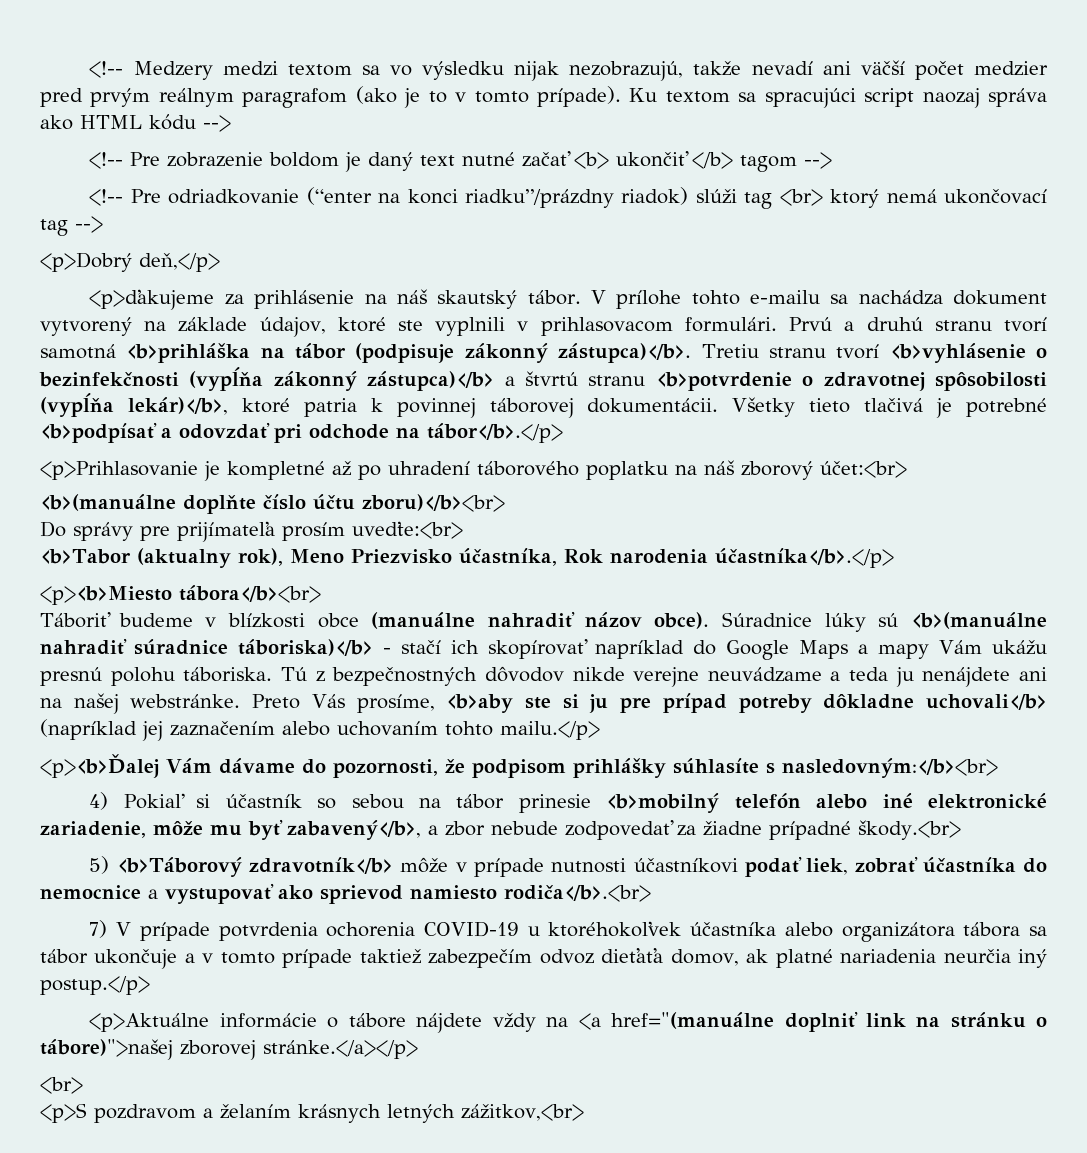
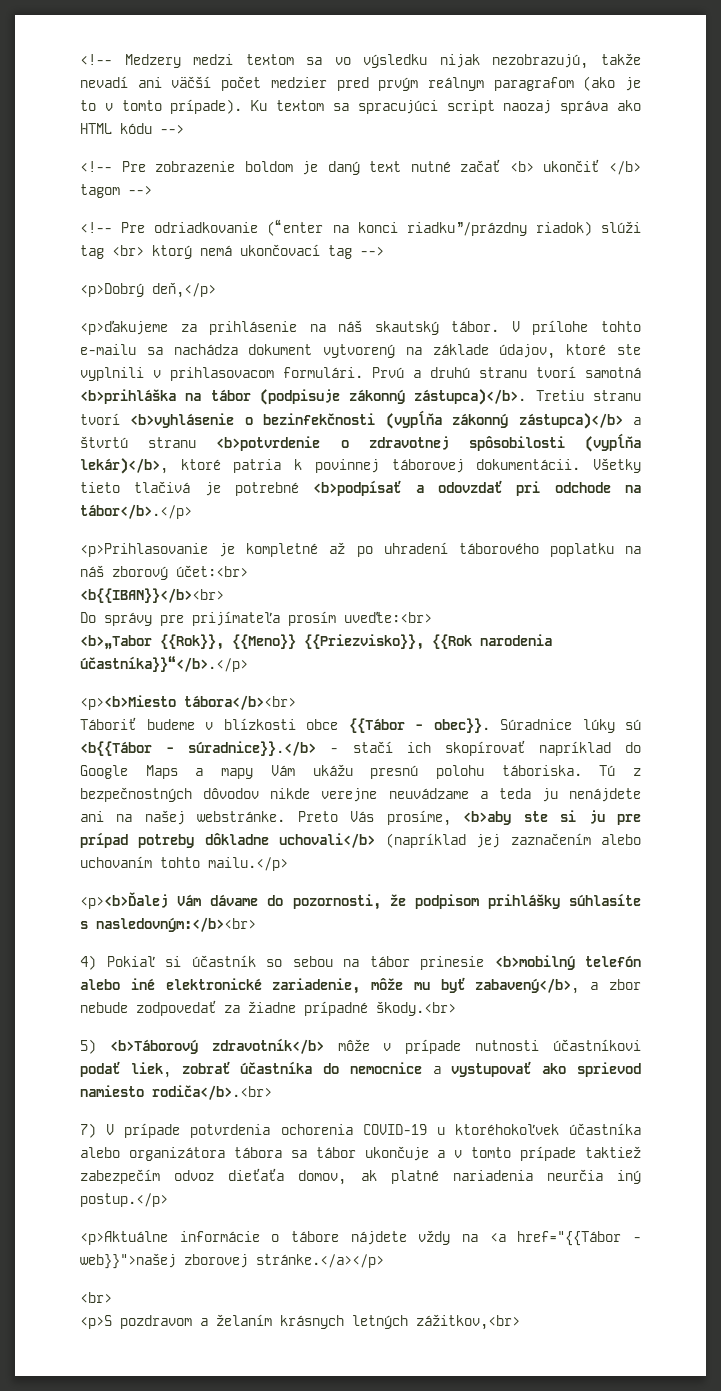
[40,494,505,514] <b>(manuálne doplňte číslo účtu zboru)</b><br> -> [80,588,224,603] <b{{IBAN}}</b><br>
[40,548,894,568] <b>Tabor (aktualny rok), Meno Priezvisko účastníka, Rok narodenia účastníka</b>.</p> -> [80,634,552,650] [80,655,248,672] <b>„Tabor {{Rok}}, {{Meno}} {{Priezvisko}}, {{Rok narodenia účastníka}}“</b>.</p>
[371,611,1047,632] [40,638,374,656] (manuálne nahradiť názov obce). Súradnice lúky sú <b>(manuálne nahradiť súradnice táboriska)</b> -> [348,718,641,733] [80,741,317,756] {{Tábor - obec}}. Súradnice lúky sú <b{{Tábor - súradnice}}.</b>
[611,1011,1048,1032] [40,1039,173,1060] href="(manuálne doplniť link na stránku o tábore)">našej -> [517,1231,642,1246] [80,1253,176,1269] href="{{Tábor - web}}">našej

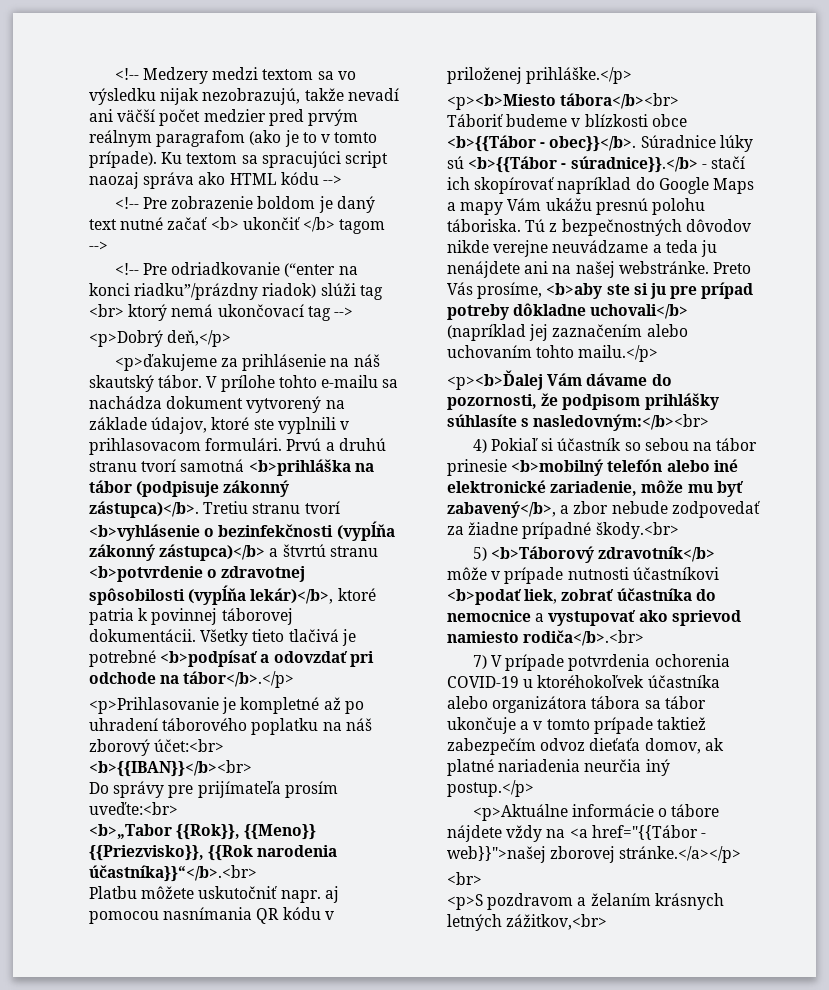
[80,588,224,603] <b{{IBAN}}</b><br> -> [89,760,252,777] <b>{{IBAN}}</b><br>
[80,655,248,672] účastníka}}“</b>.</p> -> [89,865,257,882] [89,886,339,903] [89,907,334,924] [447,67,633,84] účastníka}}“</b>.<br> // Platbu môžete uskutočniť napr. aj pomocou nasnímania QR kódu v priloženej prihláške.</p>
[348,718,490,733] {{Tábor - obec}}. -> [447,135,637,152] <b>{{Tábor - obec}}</b>.
[80,741,152,756] <b{{Tábor -> [468,156,558,173] <b>{{Tábor
[80,1061,120,1077] podať -> [447,589,522,605] <b>podať

